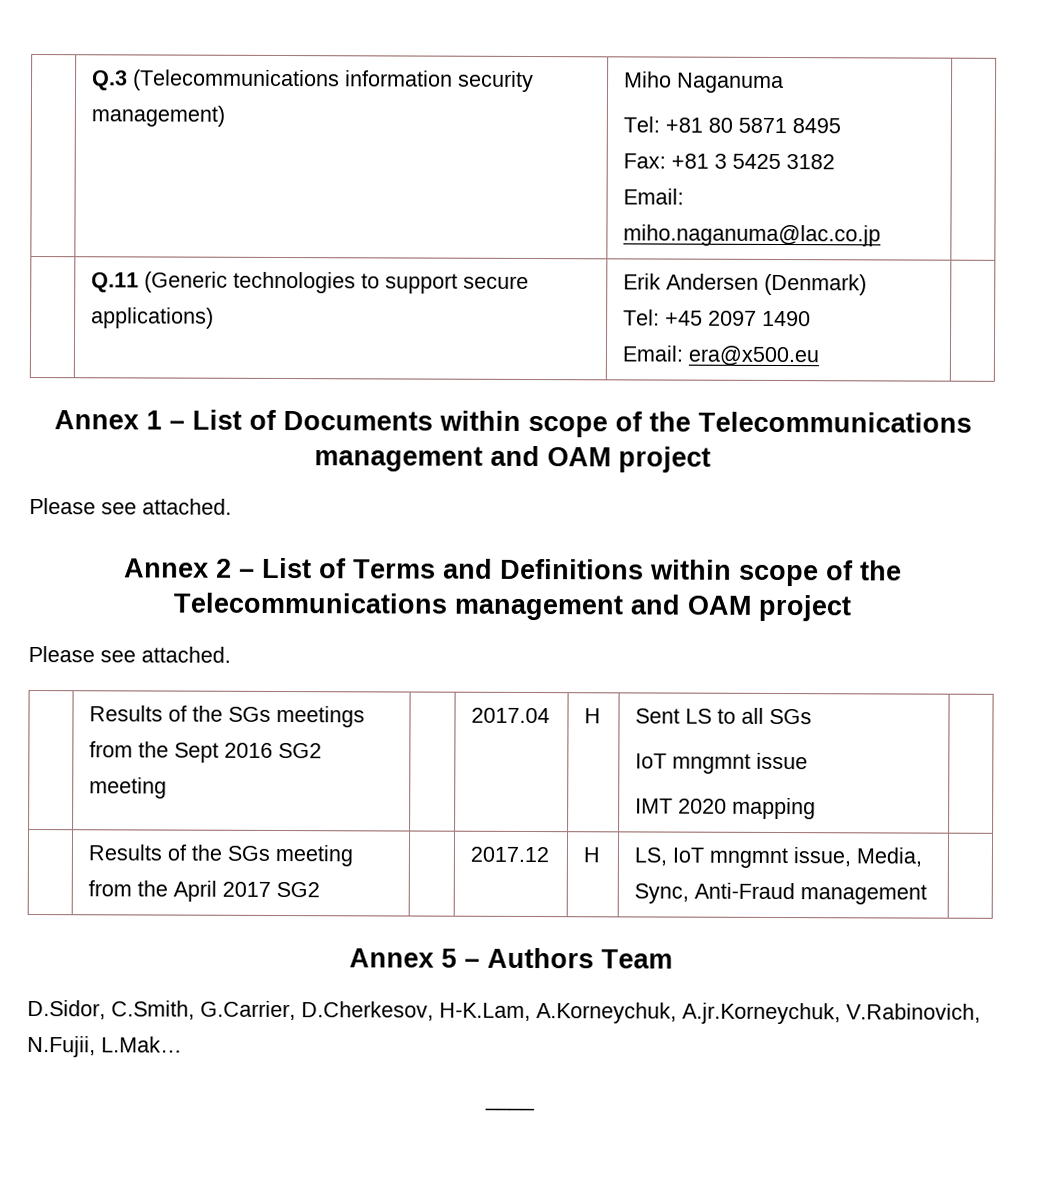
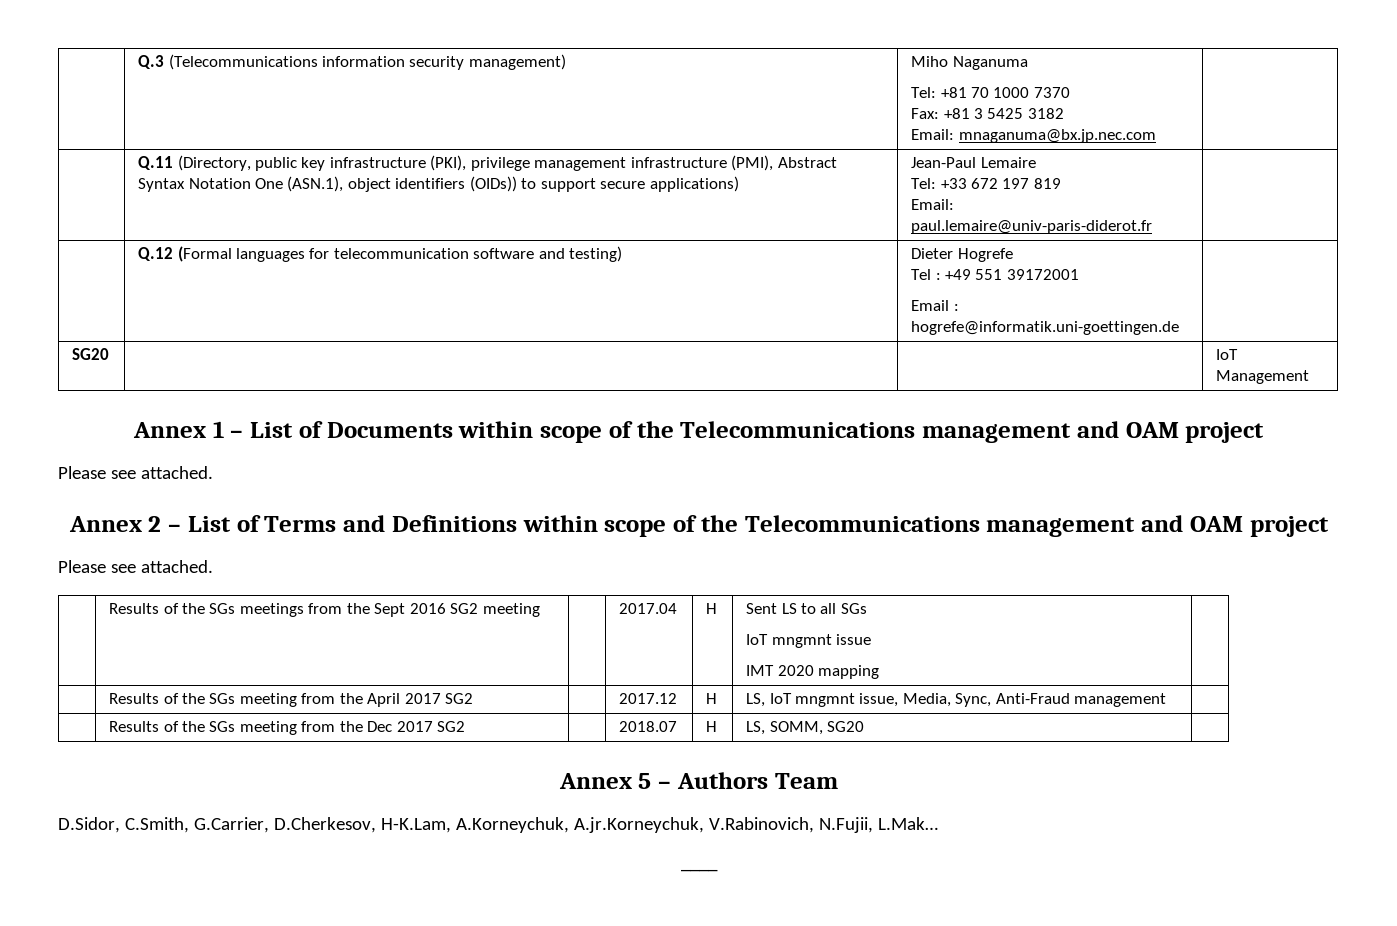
[708,117,842,134] 80 5871 8495 -> [970,87,1070,98] 70 1000 7370
[623,224,882,247] miho.naganuma@lac.co.jp -> [958,129,1156,143] mnaganuma@bx.jp.nec.com
[144,271,530,294] [91,307,215,329] [623,273,868,296] [623,309,812,327] [622,345,820,367] (Generic technologies to support secure applications) | Erik Andersen (Denmark) // Tel: +45 2097 1490 // Email: era@x500.eu | -> [177,155,837,171] [138,176,739,192] [911,157,1036,168] [911,178,1061,189] [911,199,955,210] [911,220,1153,234] [138,246,623,262] [911,248,1013,262] [911,269,1079,280] [911,300,959,311] [911,321,1180,335] [72,348,110,360] [1216,349,1239,360] [1216,370,1310,384] (Directory, public key infrastructure (PKI), privilege management infrastructure (PMI), Abstract Syntax Notation One (ASN.1), object identifiers (OIDs)) to support secure applications) | Jean-Paul Lemaire // Tel: +33 672 197 819 // Email: paul.lemaire@univ-paris-diderot.fr | // | Q.12 (Formal languages for telecommunication software and testing) | Dieter Hogrefe // Tel : +49 551 39172001 // Email : hogrefe@informatik.uni-goettingen.de | // SG20 | | | IoT Management
(928, 894) none -> [109,721,466,735] [619,721,678,732] [706,721,718,732] [746,721,864,735] // | Results of the SGs meeting from the Dec 2017 SG2 | | 2018.07 | H | LS, SOMM, SG20 |

